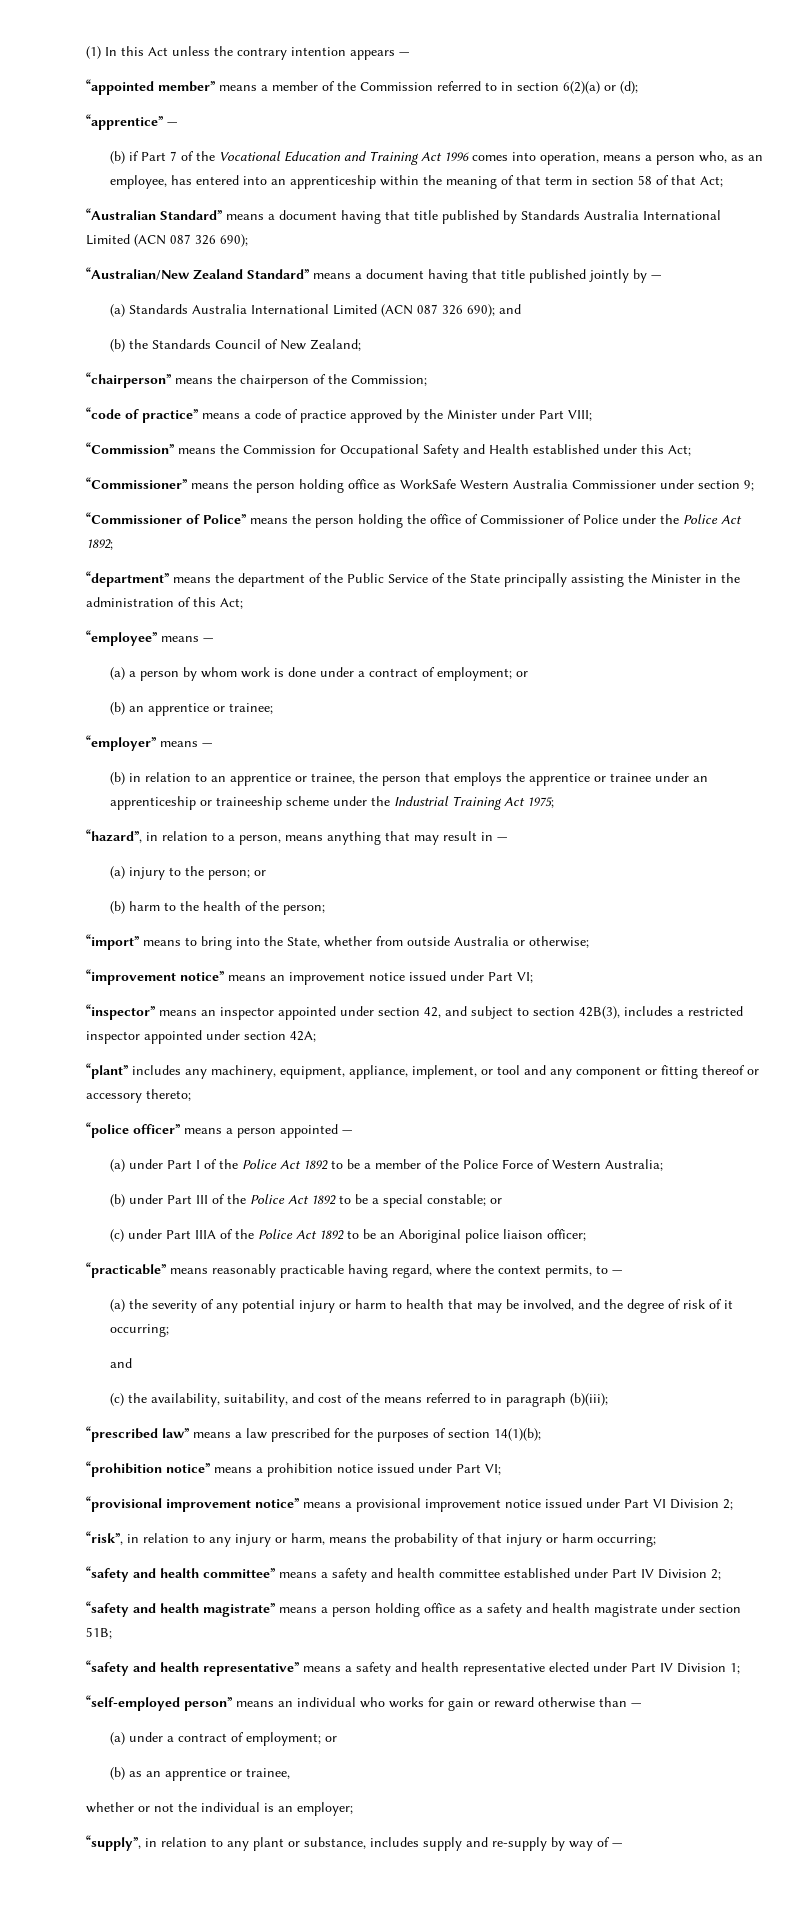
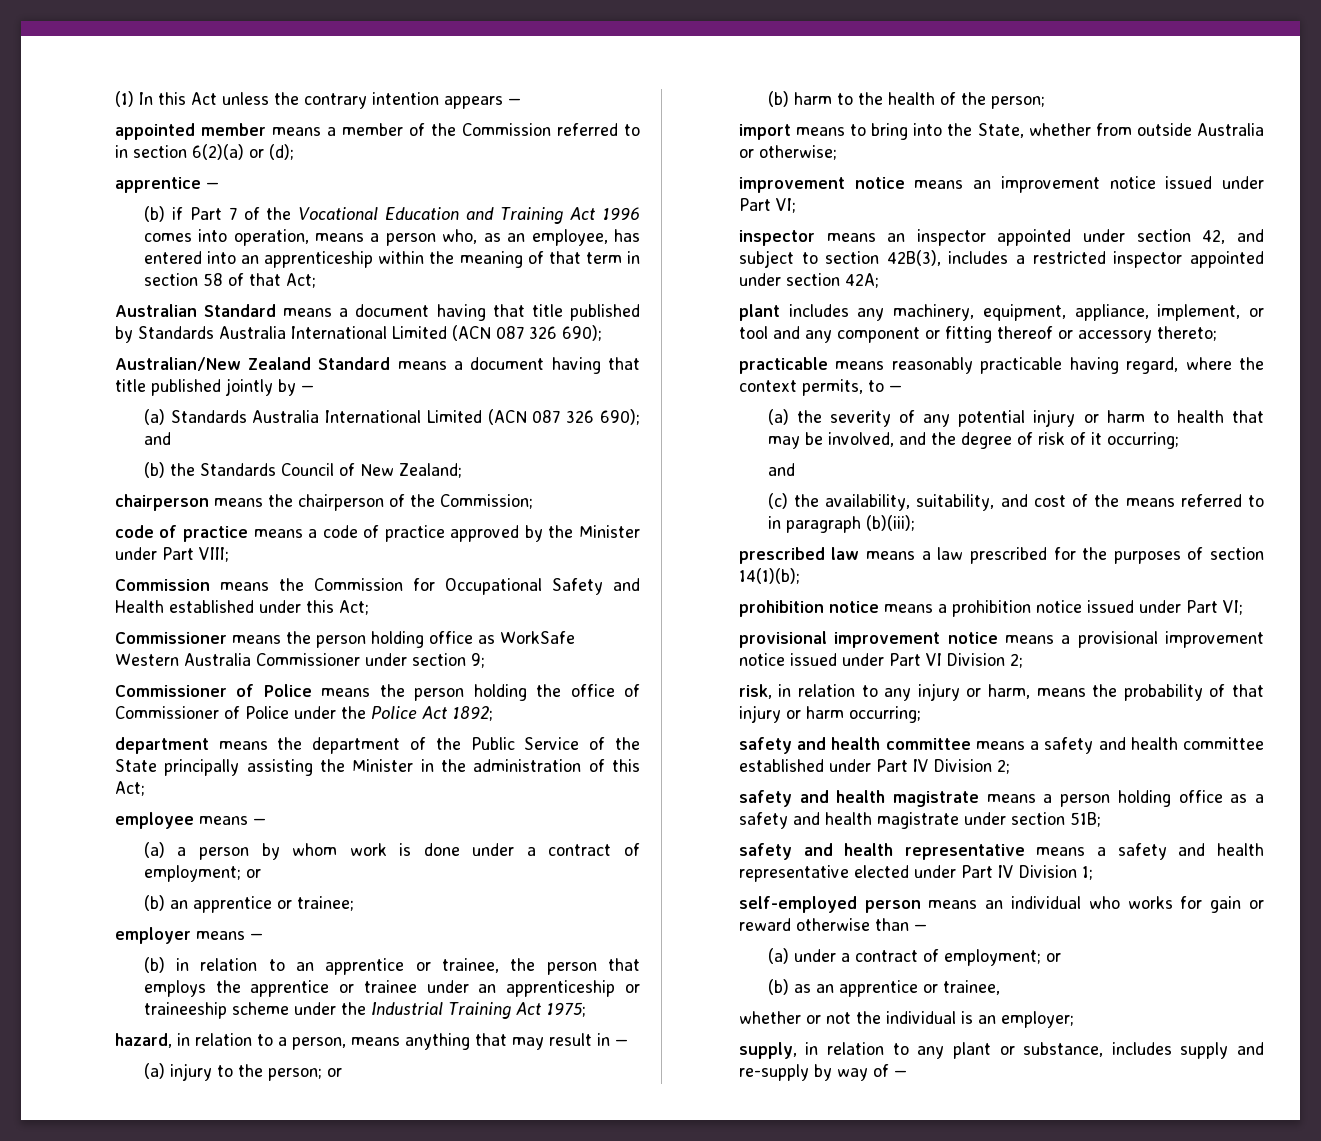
[86,79,217,95] “appointed member” -> [114,123,266,140] appointed member
[86,114,165,130] “apprentice” -> [114,177,201,193] apprentice
[86,208,224,220] “Australian Standard” -> [114,304,277,317] Australian Standard
[86,267,311,280] “Australian/New Zealand Standard” -> [114,357,391,371] Australian/New Zealand Standard
[86,372,173,388] “chairperson” -> [114,494,209,511] chairperson
[86,407,200,423] “code of practice” -> [114,525,248,542] code of practice
[86,442,176,454] “Commission” -> [114,579,210,591] Commission
[86,477,189,489] “Commissioner” -> [114,632,227,644] Commissioner
[86,512,248,524] “Commissioner of Police” -> [114,684,312,697] Commissioner of Police
[86,571,171,587] “department” -> [114,737,209,754] department
[86,630,159,646] “employee” -> [114,812,194,829] employee
[86,735,158,751] “employer” -> [114,927,191,944] employer
[86,829,143,843] “hazard”, -> [114,1033,172,1048] hazard,
[86,934,141,950] “import” -> [738,124,791,140] import
[86,969,226,985] “improvement notice” -> [738,177,905,193] improvement notice
[86,1004,157,1020] “inspector” -> [738,230,815,246] inspector
[86,1063,130,1079] “plant” -> [738,304,780,321] plant
[86,1122,353,1138] [110,1159,664,1172] [110,1194,503,1208] [110,1229,587,1243] [86,1262,168,1278] “police officer” means a person appointed — // (a) under Part I of the Police Act 1892 to be a member of the Police Force of Western Australia; // (b) under Part III of the Police Act 1892 to be a special constable; or // (c) under Part IIIA of the Police Act 1892 to be an Aboriginal police liaison officer; // “practicable” -> [738,357,828,374] practicable
[86,1426,191,1442] “prescribed law” -> [738,547,860,564] prescribed law
[86,1461,212,1477] “prohibition notice” -> [738,600,879,617] prohibition notice
[86,1496,301,1512] “provisional improvement notice” -> [738,631,998,648] provisional improvement notice
[86,1531,124,1545] “risk”, -> [738,684,772,699] risk,
[86,1566,277,1582] “safety and health committee” -> [738,737,971,754] safety and health committee
[86,1601,277,1617] “safety and health magistrate” -> [738,790,980,807] safety and health magistrate
[86,1660,301,1676] “safety and health representative” -> [738,843,1025,860] safety and health representative
[86,1695,234,1711] “self-employed person” -> [738,896,921,913] self-employed person
[86,1835,142,1851] “supply”, -> [738,1042,797,1059] supply,

